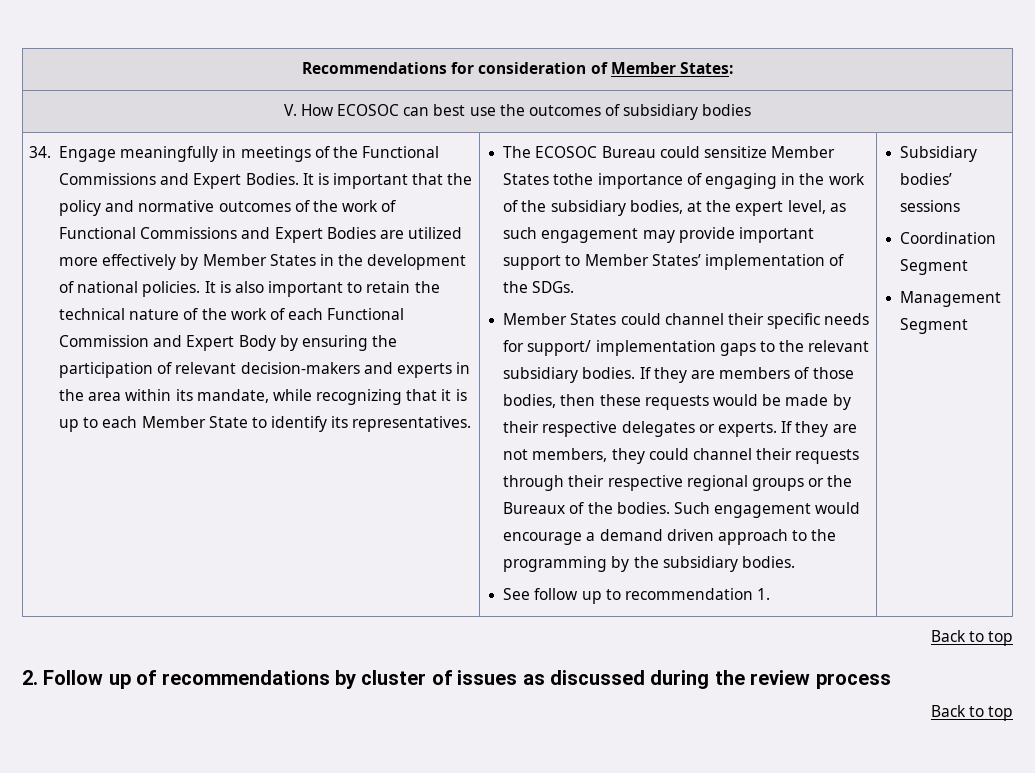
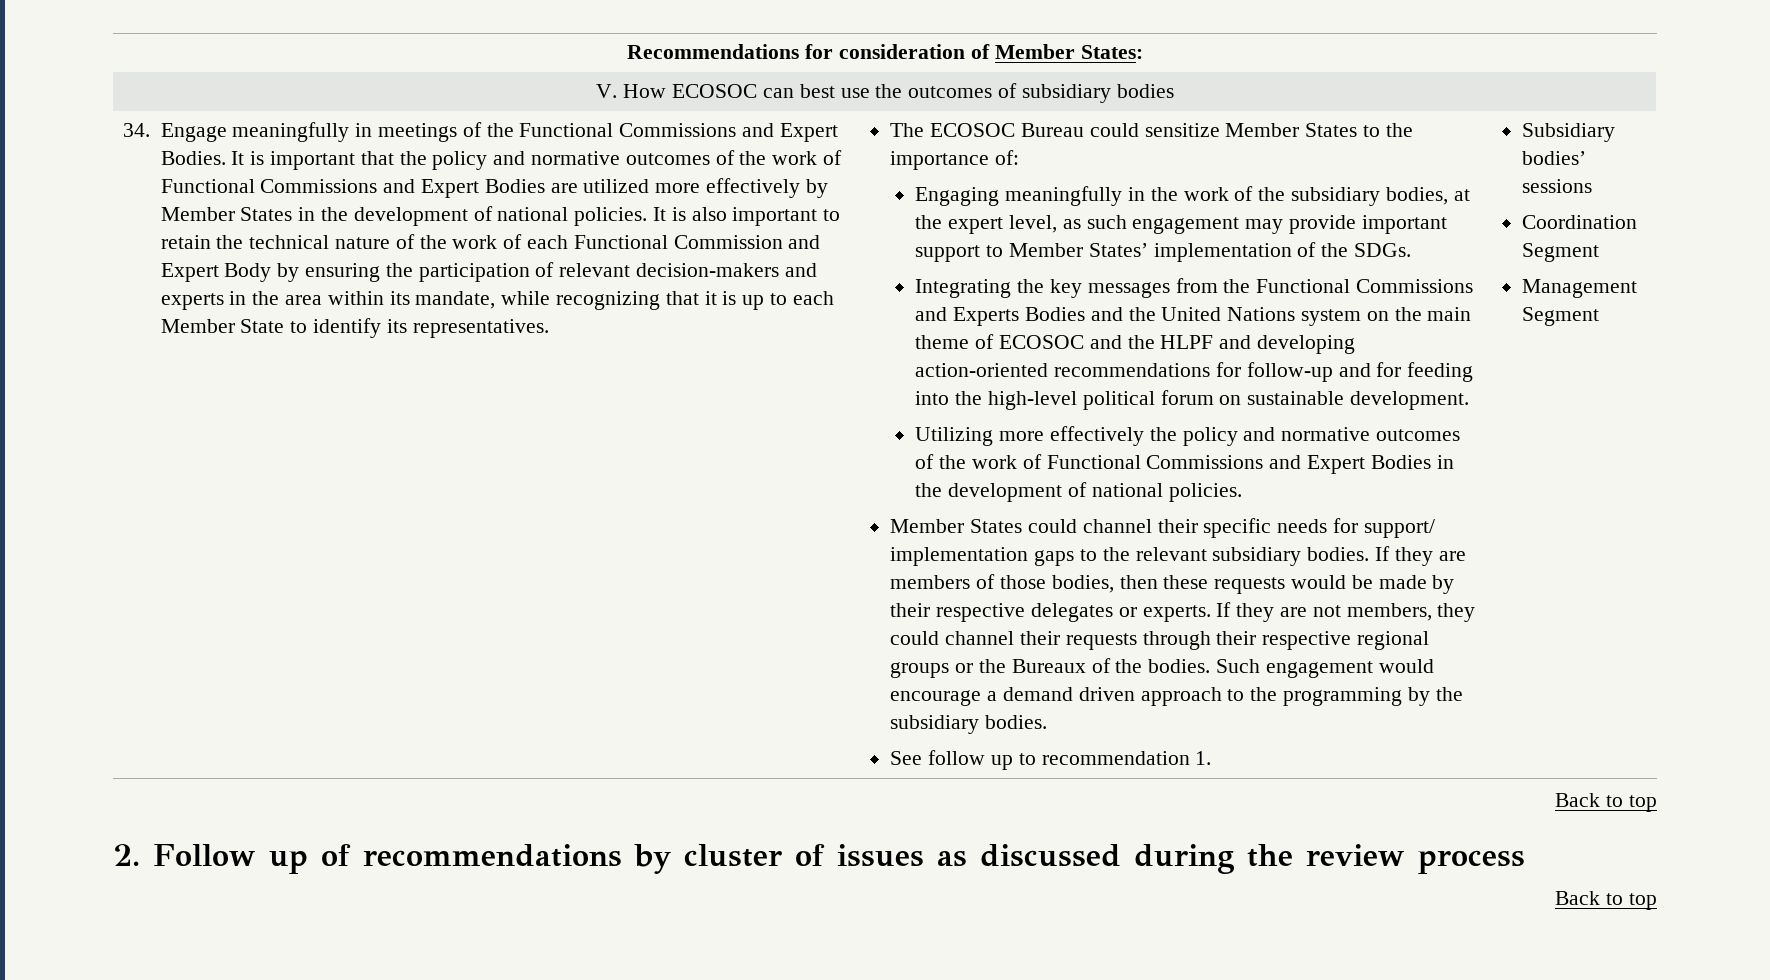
[553,173,778,189] tothe importance of engaging -> [1363,123,1413,137] [890,150,1020,170] [915,186,1123,206] to the importance of: // Engaging meaningfully
(575, 287) none -> [915,278,1474,298] [915,307,1472,326] [915,334,1356,354] [915,362,1474,382] [915,390,1470,410] [915,426,1461,446] [915,454,1454,474] [915,482,1242,502] // Integrating the key messages from the Functional Commissions and Experts Bodies and the United Nations system on the main theme of ECOSOC and the HLPF and developing action-oriented recommendations for follow-up and for feeding into the high-level political forum on sustainable development. // Utilizing more effectively the policy and normative outcomes of the work of Functional Commissions and Expert Bodies in the development of national policies.

